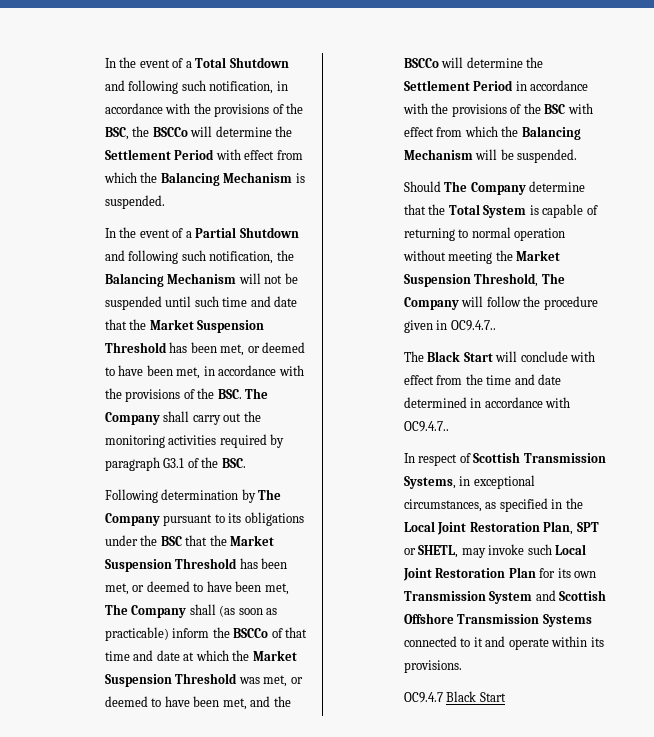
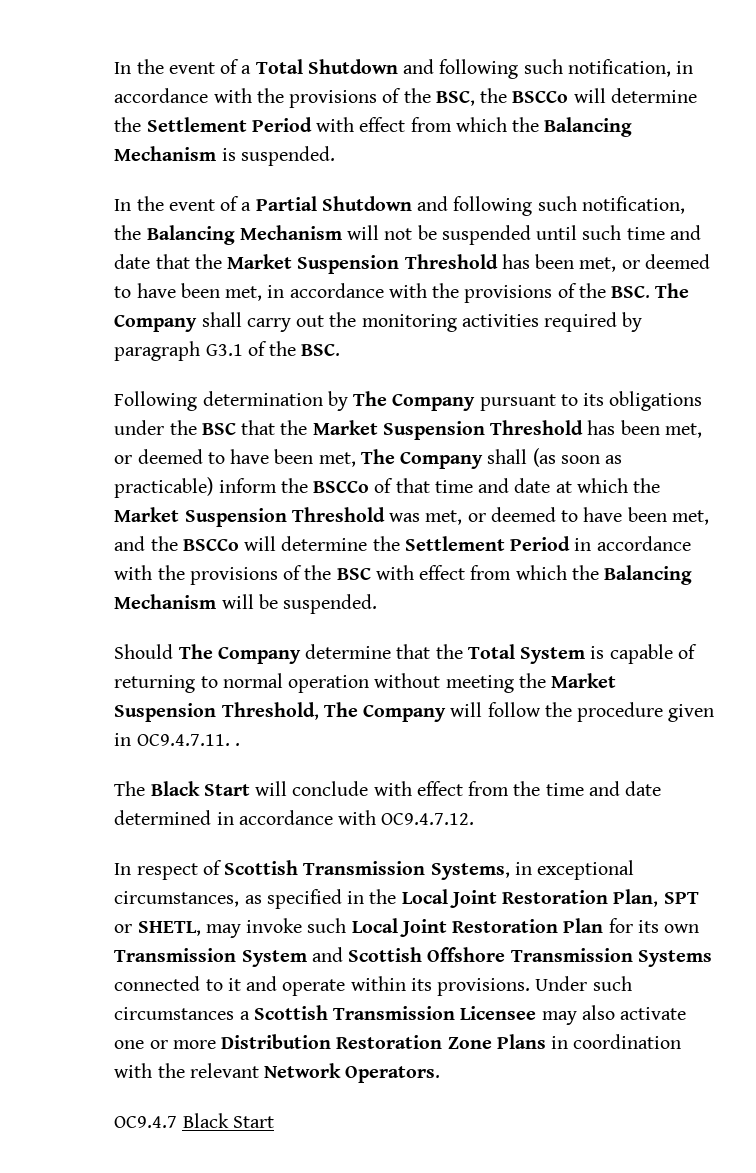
[450,320,496,331] OC9.4.7.. -> [136,734,240,746] OC9.4.7.11. .
[403,421,449,432] OC9.4.7.. -> [381,813,475,825] OC9.4.7.12.
(462, 666) none -> [535,976,632,991] [114,1005,687,1025] [114,1034,682,1049] [114,1063,441,1083] Under such circumstances a Scottish Transmission Licensee may also activate one or more Distribution Restoration Zone Plans in coordination with the relevant Network Operators.

